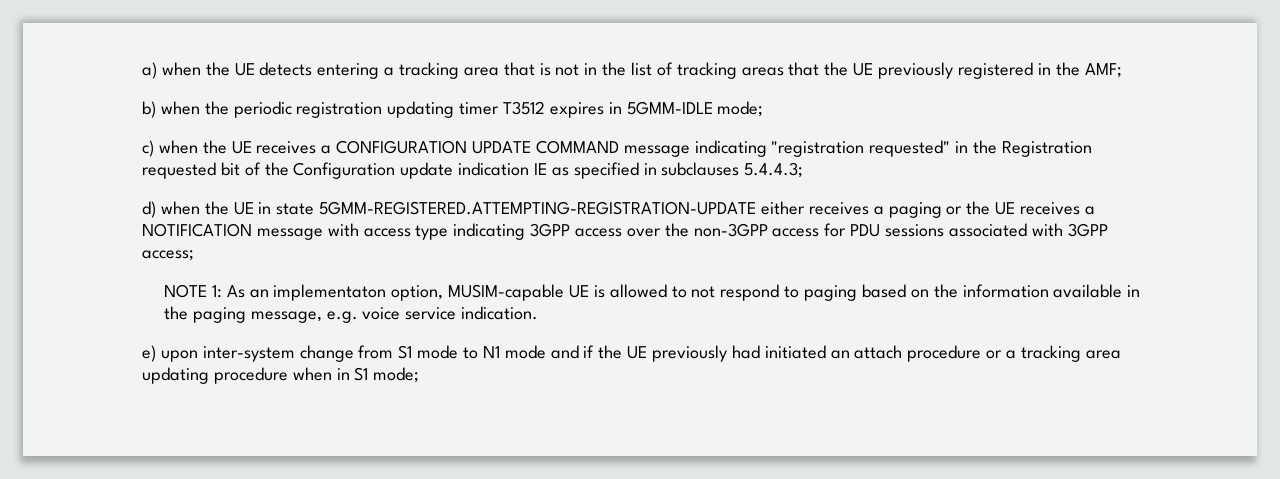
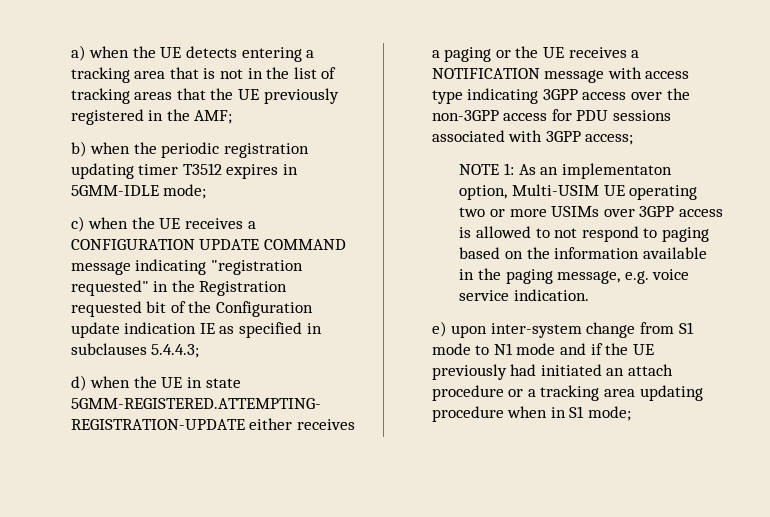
[448,284,590,301] MUSIM-capable UE -> [511,184,698,200] [459,206,723,217] Multi-USIM UE operating two or more USIMs over 3GPP access

